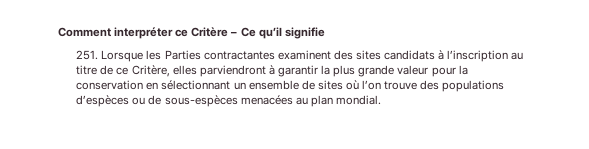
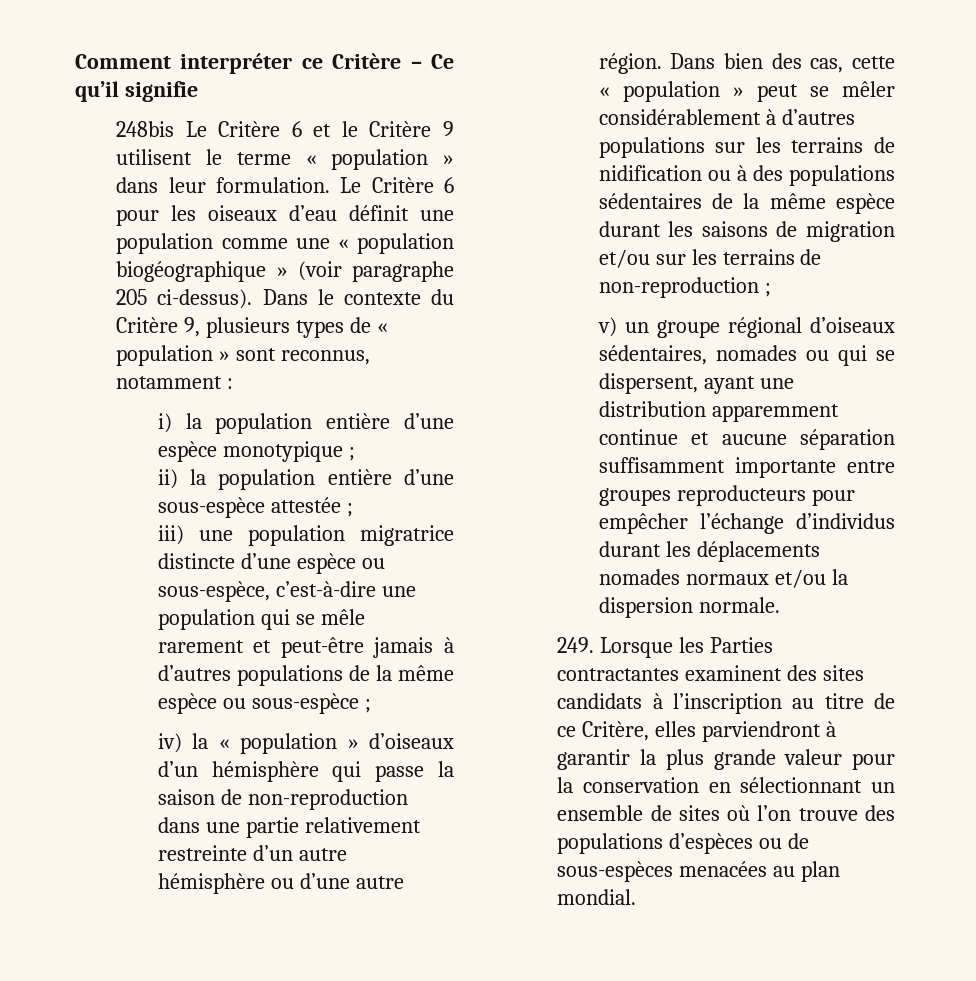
[76,50,99,60] 251. -> [116,121,454,137] [116,149,455,170] [116,177,454,193] [116,205,454,226] [116,233,454,254] [116,261,454,282] [116,289,454,309] [116,317,389,338] [116,345,371,366] [116,376,234,389] [157,413,454,434] [157,441,355,462] [157,469,454,490] [157,497,353,518] [157,525,454,546] [157,553,385,574] [157,581,416,602] [157,609,365,630] [157,637,454,658] [157,665,454,686] [157,693,371,714] [157,733,455,754] [157,761,455,782] [157,789,408,810] [157,817,421,838] [157,845,347,861] [157,873,404,894] [598,53,895,74] [598,81,895,102] [598,109,855,125] [598,137,895,158] [598,165,895,186] [598,193,895,214] [598,221,895,242] [598,249,822,268] [598,277,771,298] [597,317,895,338] [598,345,895,366] [598,373,794,394] [598,401,839,422] [598,429,895,450] [598,457,895,478] [598,485,855,506] [598,513,895,534] [598,541,820,562] [598,569,848,588] [598,597,780,618] [557,637,595,653] 248bis Le Critère 6 et le Critère 9 utilisent le terme « population » dans leur formulation. Le Critère 6 pour les oiseaux d’eau définit une population comme une « population biogéographique » (voir paragraphe 205 ci-dessus). Dans le contexte du Critère 9, plusieurs types de « population » sont reconnus, notamment : // i) la population entière d’une espèce monotypique ; // ii) la population entière d’une sous-espèce attestée ; // iii) une population migratrice distincte d’une espèce ou sous-espèce, c’est-à-dire une population qui se mêle rarement et peut-être jamais à d’autres populations de la même espèce ou sous-espèce ; // iv) la « population » d’oiseaux d’un hémisphère qui passe la saison de non-reproduction dans une partie relativement restreinte d’un autre hémisphère ou d’une autre région. Dans bien des cas, cette « population » peut se mêler considérablement à d’autres populations sur les terrains de nidification ou à des populations sédentaires de la même espèce durant les saisons de migration et/ou sur les terrains de non-reproduction ; // v) un groupe régional d’oiseaux sédentaires, nomades ou qui se dispersent, ayant une distribution apparemment continue et aucune séparation suffisamment importante entre groupes reproducteurs pour empêcher l’échange d’individus durant les déplacements nomades normaux et/ou la dispersion normale. // 249.

